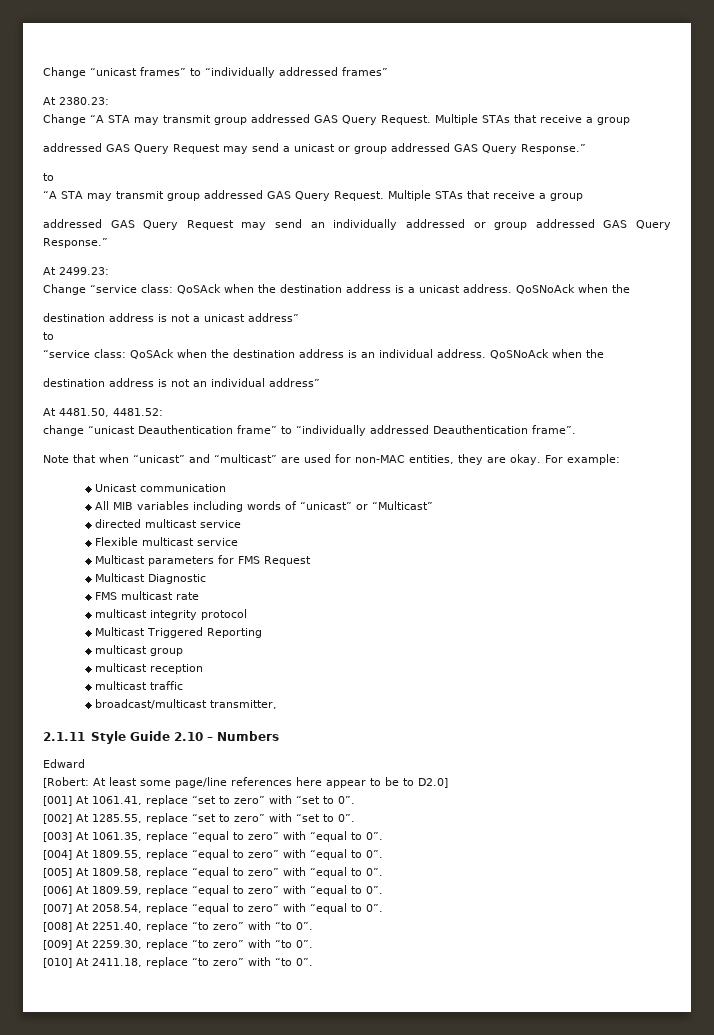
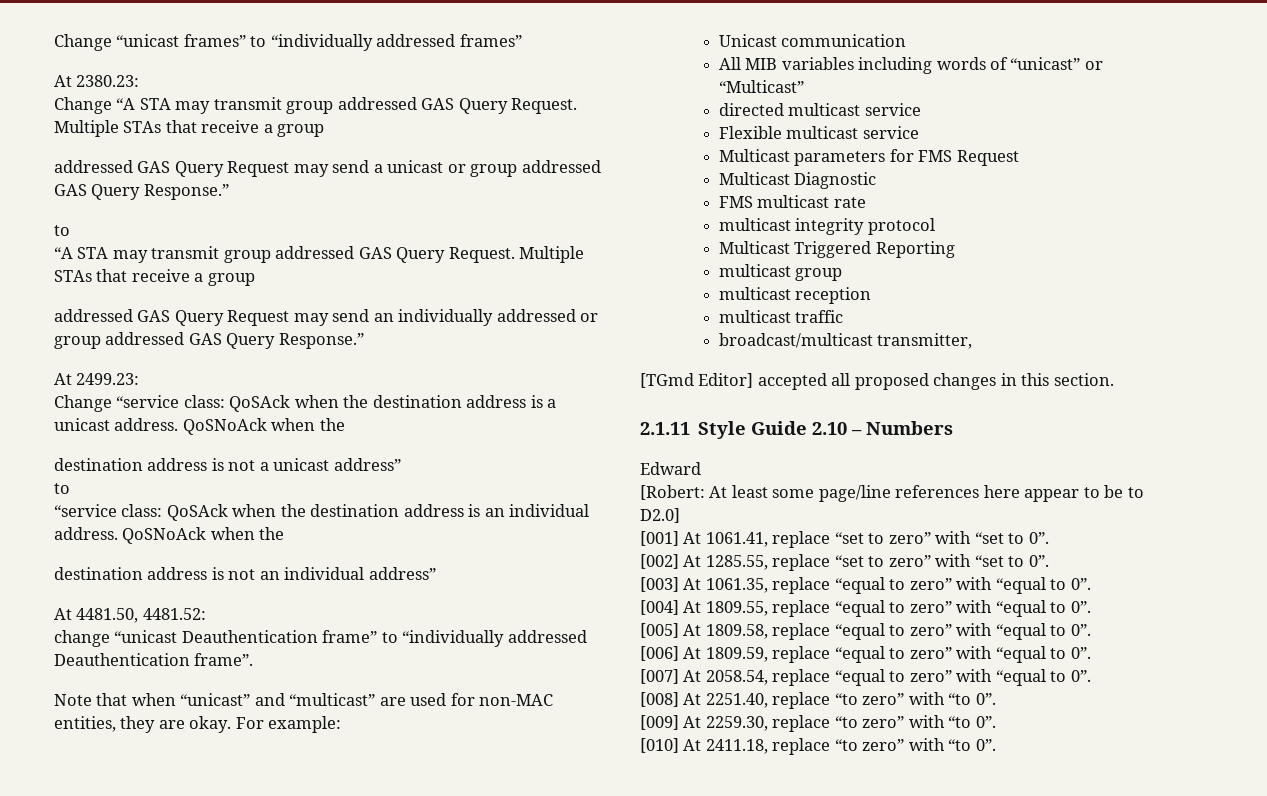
(278, 704) none -> [640,373,1114,390] // [TGmd Editor] accepted all proposed changes in this section.

